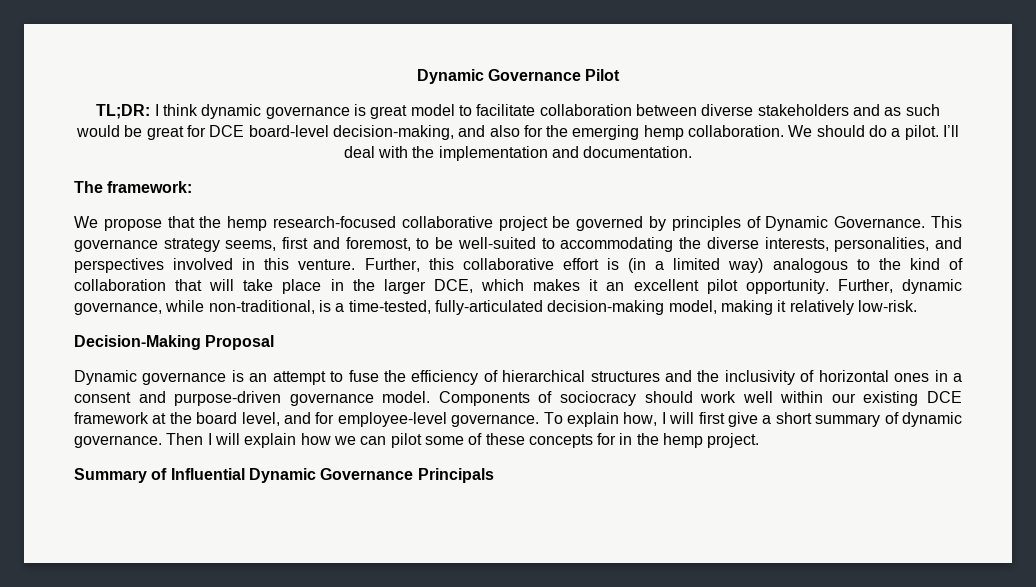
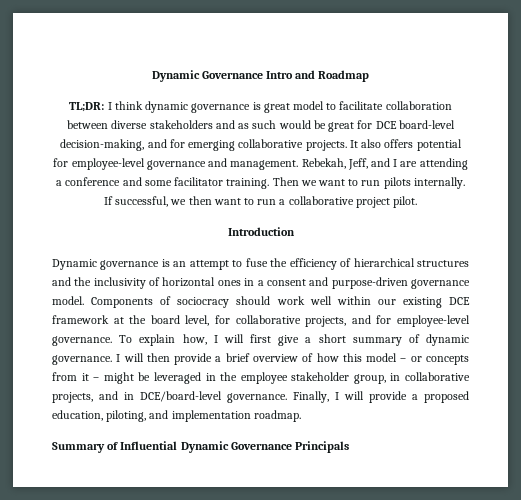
[416,69,621,84] Dynamic Governance Pilot -> [151,70,370,82] Dynamic Governance Intro and Roadmap
[489,125,960,140] [343,146,693,161] [74,181,193,193] [74,216,962,231] [74,237,963,252] [74,258,963,273] [74,279,963,294] [74,300,917,315] [74,335,275,350] also for the emerging hemp collaboration. We should do a pilot. I’ll deal with the implementation and documentation. // The framework: // We propose that the hemp research-focused collaborative project be governed by principles of Dynamic Governance. This governance strategy seems, first and foremost, to be well-suited to accommodating the diverse interests, personalities, and perspectives involved in this venture. Further, this collaborative effort is (in a limited way) analogous to the kind of collaboration that will take place in the larger DCE, which makes it an excellent pilot opportunity. Further, dynamic governance, while non-traditional, is a time-tested, fully-articulated decision-making model, making it relatively low-risk. // Decision-Making Proposal -> [169,139,462,151] [53,158,468,170] [56,177,465,189] [103,196,418,208] [227,227,295,236] for emerging collaborative projects. It also offers potential for employee-level governance and management. Rebekah, Jeff, and I are attending a conference and some facilitator training. Then we want to run pilots internally. If successful, we then want to run a collaborative project pilot. // Introduction
(280, 419) none -> [215,315,347,327] for collaborative projects,
[166,433,760,448] Then I will explain how we can pilot some of these concepts for in the hemp project. -> [116,353,469,365] [52,372,470,384] [52,391,469,403] [52,410,301,422] I will then provide a brief overview of how this model – or concepts from it – might be leveraged in the employee stakeholder group, in collaborative projects, and in DCE/board-level governance. Finally, I will provide a proposed education, piloting, and implementation roadmap.

